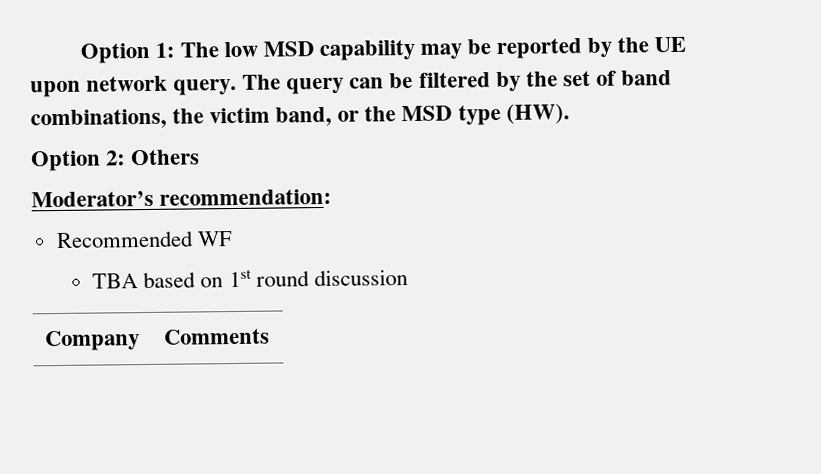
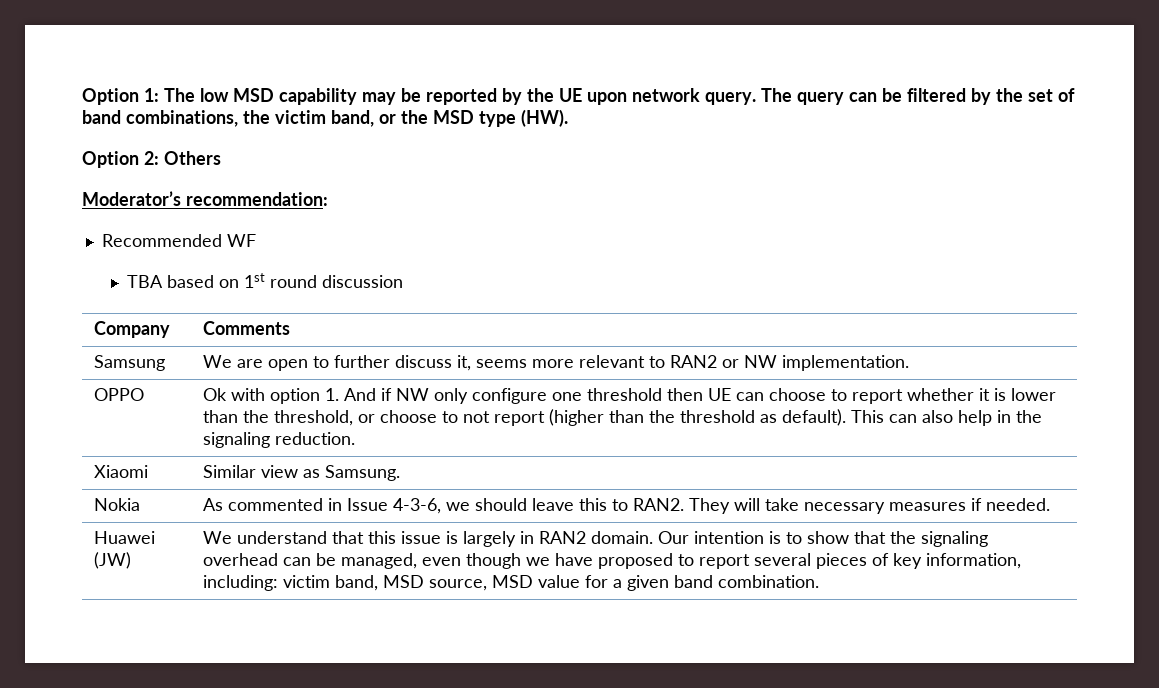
(271, 336) none -> [94,355,166,371] [203,355,910,371] [94,388,145,401] [203,388,1057,404] [203,409,1043,426] [203,432,356,448] [94,465,149,478] [203,465,401,481] [94,498,141,511] [203,498,1051,514] [94,531,156,544] [94,552,132,569] [203,531,989,547] [203,553,1022,569] [203,575,820,591] // Samsung | We are open to further discuss it, seems more relevant to RAN2 or NW implementation. // OPPO | Ok with option 1. And if NW only configure one threshold then UE can choose to report whether it is lower than the threshold, or choose to not report (higher than the threshold as default). This can also help in the signaling reduction. // Xiaomi | Similar view as Samsung. // Nokia | As commented in Issue 4-3-6, we should leave this to RAN2. They will take necessary measures if needed. // Huawei (JW) | We understand that this issue is largely in RAN2 domain. Our intention is to show that the signaling overhead can be managed, even though we have proposed to report several pieces of key information, including: victim band, MSD source, MSD value for a given band combination.

